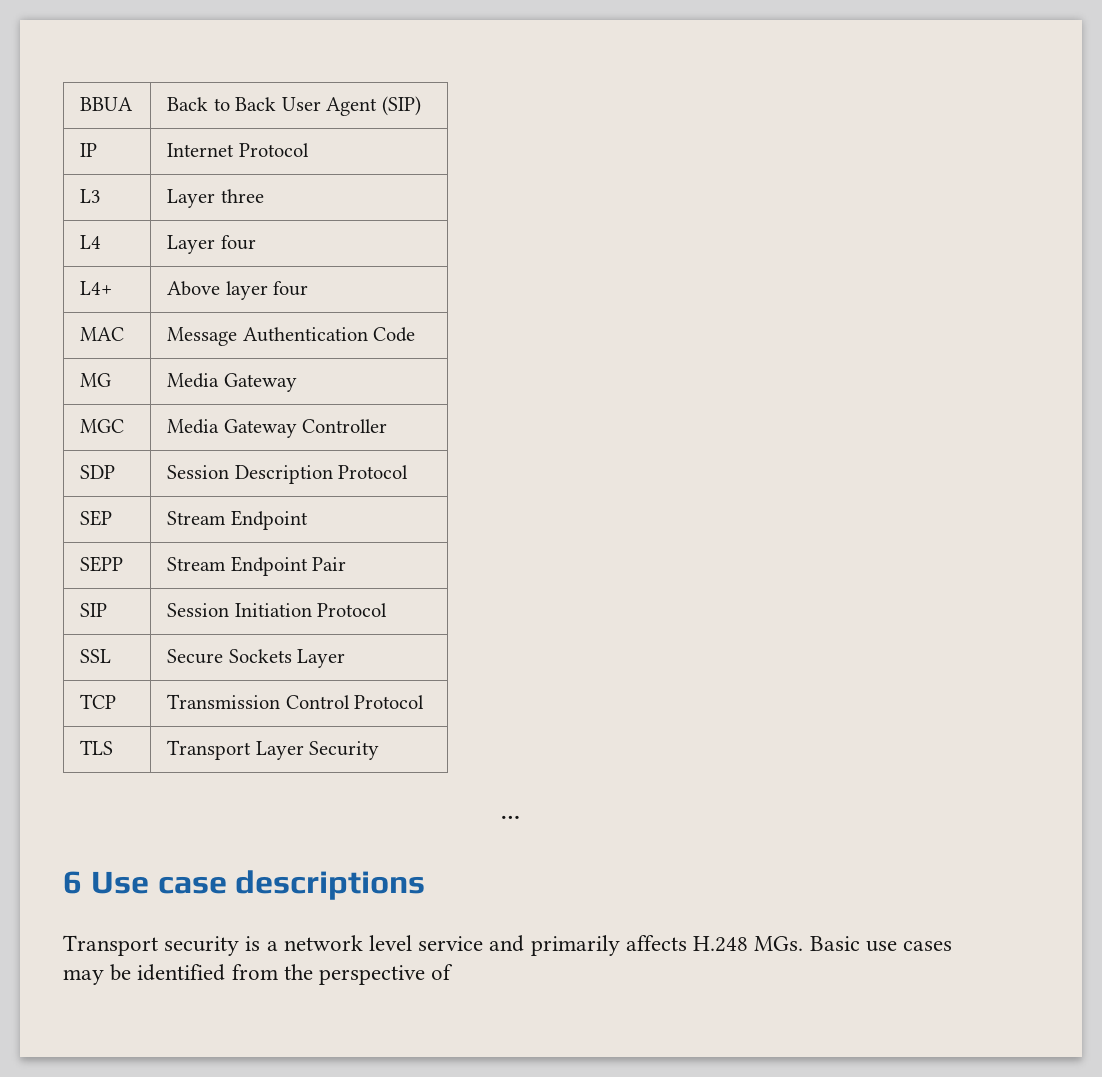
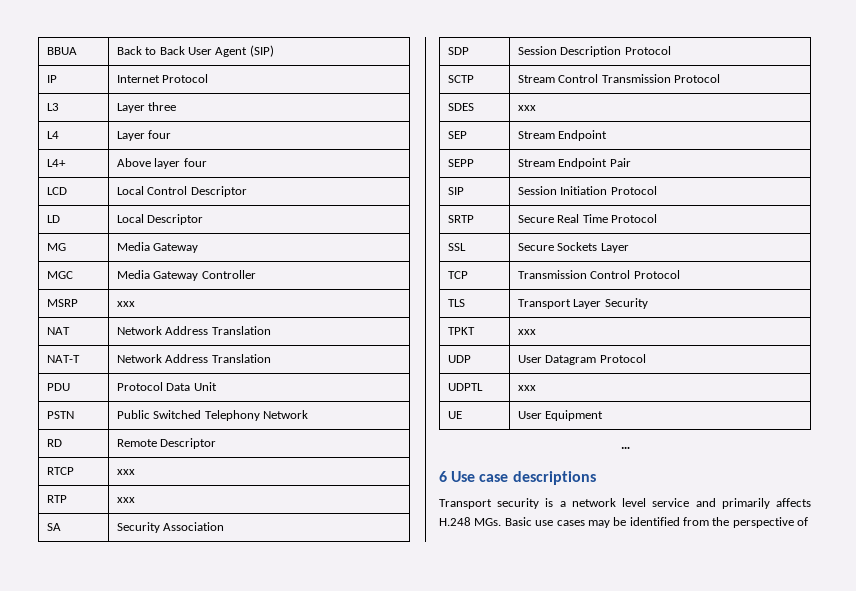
[80,327,125,341] [167,327,416,346] MAC | Message Authentication Code -> [46,187,67,195] [116,186,247,197] [46,215,60,223] [116,214,204,225] LCD | Local Control Descriptor // LD | Local Descriptor
[80,465,116,479] [167,465,409,484] SDP | Session Description Protocol -> [46,299,78,307] [116,301,135,307] [46,327,70,335] [116,326,271,335] [46,355,80,363] [116,354,271,363] [46,383,70,391] [116,382,217,391] [46,411,74,419] [116,410,309,421] [46,439,62,447] [116,438,217,449] [46,467,74,475] [116,469,135,475] [46,495,67,503] [116,497,135,503] [46,523,61,531] [116,522,225,533] [447,47,469,55] [517,46,671,57] [447,75,474,83] [517,74,721,83] [447,103,474,111] [517,105,536,111] MSRP | xxx // NAT | Network Address Translation // NAT-T | Network Address Translation // PDU | Protocol Data Unit // PSTN | Public Switched Telephony Network // RD | Remote Descriptor // RTCP | xxx // RTP | xxx // SA | Security Association // SDP | Session Description Protocol // SCTP | Stream Control Transmission Protocol // SDES | xxx
(388, 610) none -> [447,215,474,223] [517,214,658,223] // SRTP | Secure Real Time Protocol
(380, 750) none -> [447,327,475,335] [517,329,536,335] [447,355,471,363] [517,354,646,365] [447,383,483,391] [517,385,536,391] [447,411,462,419] [517,410,604,421] // TPKT | xxx // UDP | User Datagram Protocol // UDPTL | xxx // UE | User Equipment

